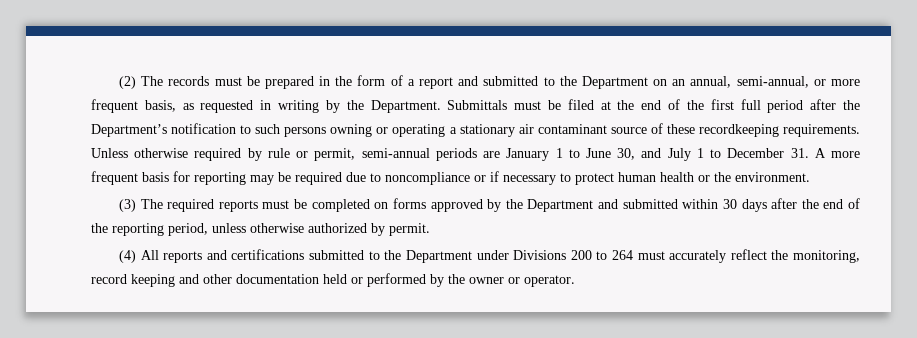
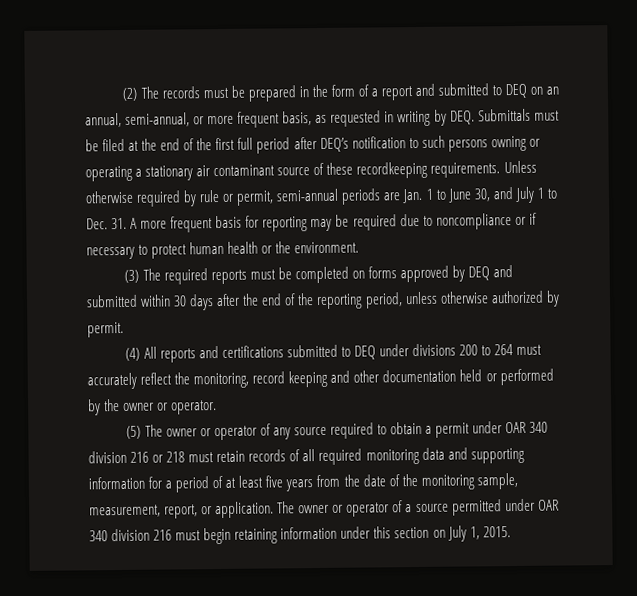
[559,76,648,89] the Department -> [505,83,528,99] DEQ
[346,100,441,113] the Department. -> [449,110,475,125] DEQ.
[843,100,861,110] [91,124,167,137] the Department’s -> [319,137,349,152] DEQ’s
[506,148,550,161] January -> [402,188,424,204] Jan.
[727,148,785,158] December -> [86,218,108,230] Dec.
[505,199,594,212] the Department -> [467,266,490,281] DEQ
[384,250,567,263] the Department under Divisions -> [353,343,456,360] DEQ under divisions
(575, 281) none -> [126,421,549,441] [88,447,525,466] [88,472,518,493] [89,498,560,519] [89,525,511,545] // (5) The owner or operator of any source required to obtain a permit under OAR 340 division 216 or 218 must retain records of all required monitoring data and supporting information for a period of at least five years from the date of the monitoring sample, measurement, report, or application. The owner or operator of a source permitted under OAR 340 division 216 must begin retaining information under this section on July 1, 2015.

